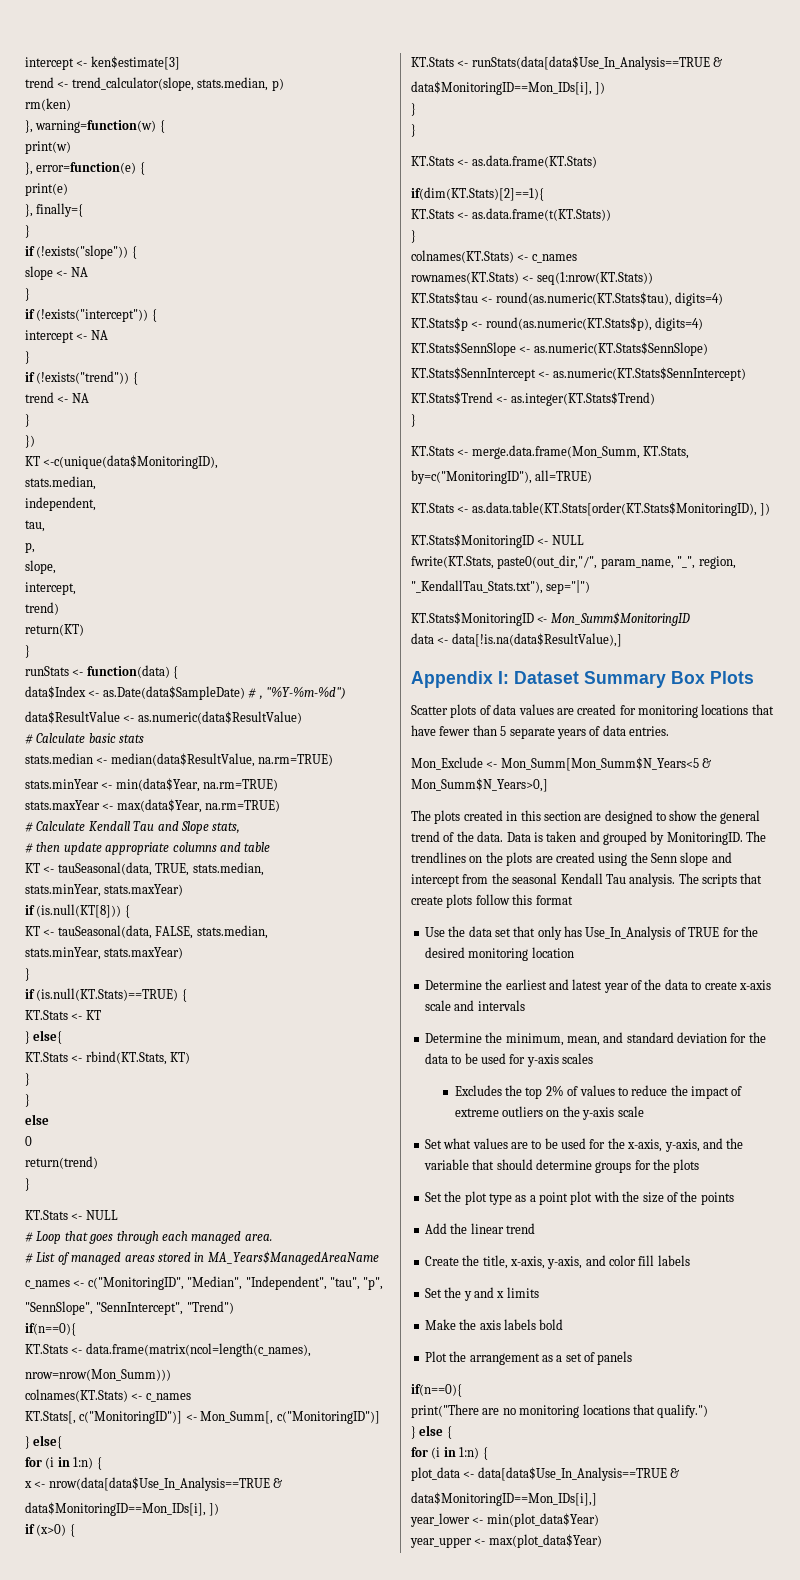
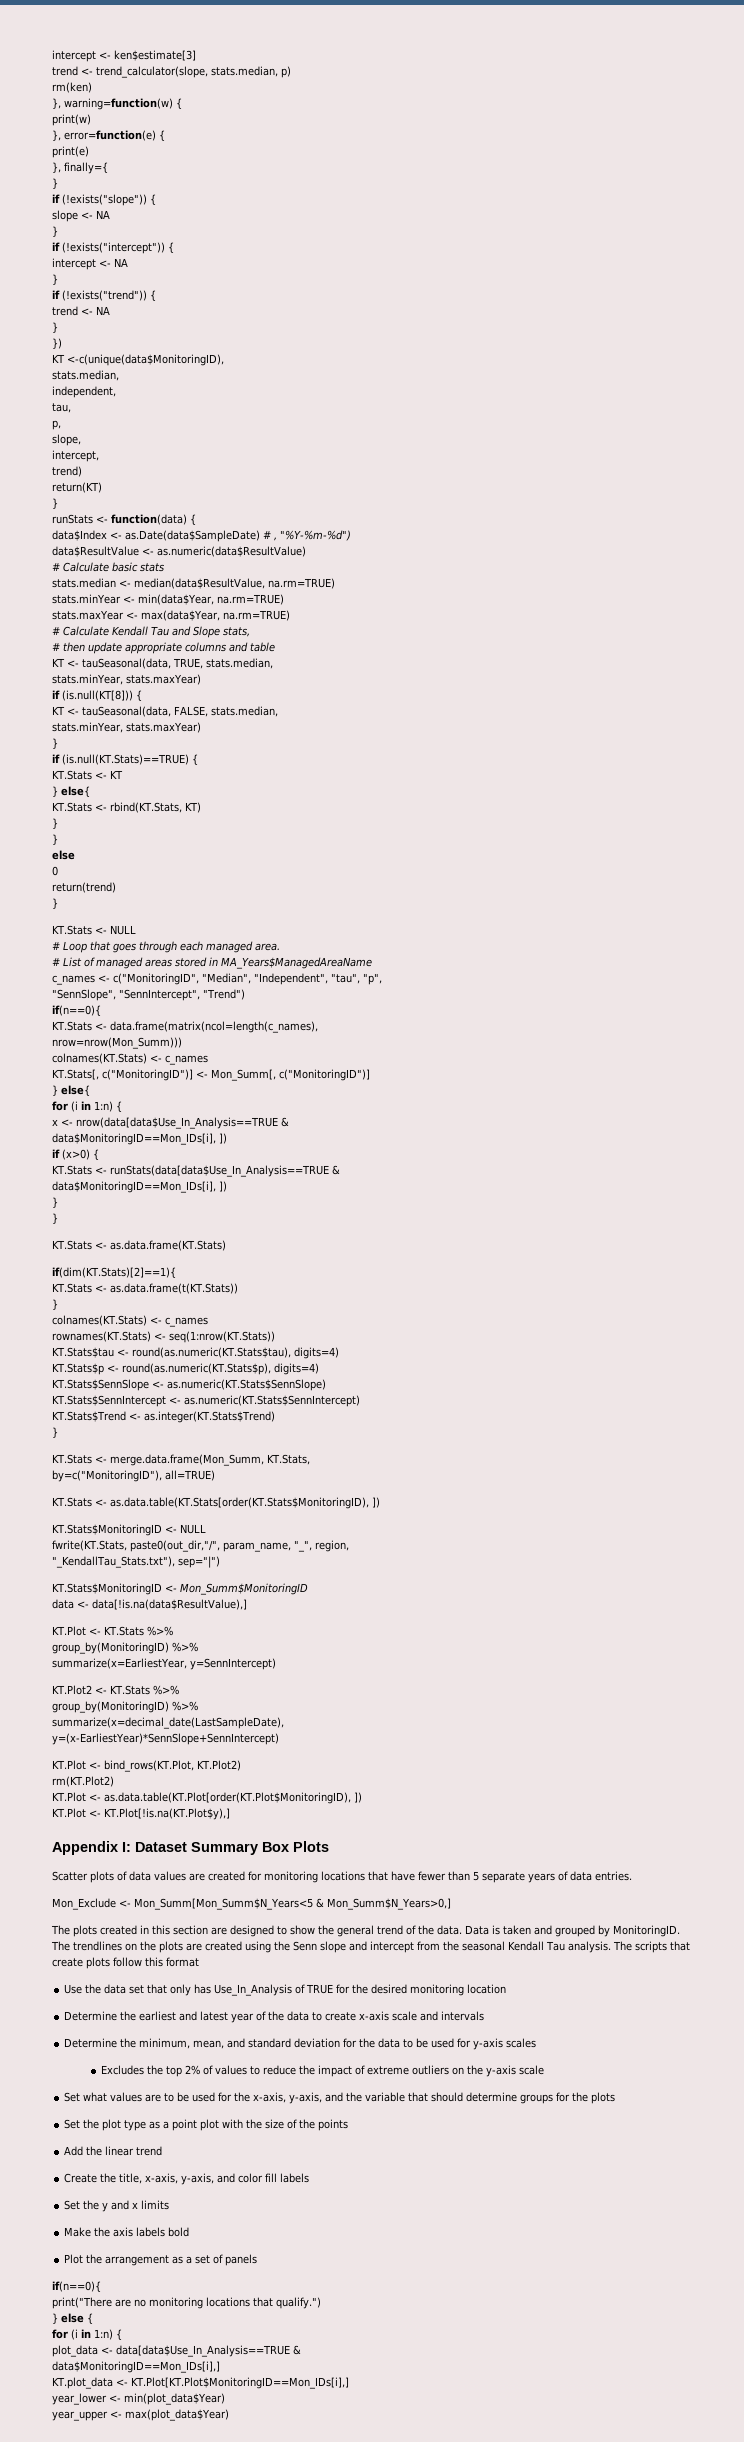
(622, 640) none -> [52,1626,173,1636] [52,1642,198,1654] [52,1658,276,1670] [52,1685,179,1695] [52,1701,198,1713] [52,1717,284,1729] [52,1733,279,1745] [52,1760,241,1772] [52,1776,114,1787] [52,1792,362,1804] [52,1808,230,1820] // KT.Plot <- KT.Stats %>% // group_by(MonitoringID) %>% // summarize(x=EarliestYear, y=SennIntercept) // KT.Plot2 <- KT.Stats %>% // group_by(MonitoringID) %>% // summarize(x=decimal_date(LastSampleDate), // y=(x-EarliestYear)*SennSlope+SennIntercept) // KT.Plot <- bind_rows(KT.Plot, KT.Plot2) // rm(KT.Plot2) // KT.Plot <- as.data.table(KT.Plot[order(KT.Plot$MonitoringID), ]) // KT.Plot <- KT.Plot[!is.na(KT.Plot$y),]
(597, 1499) none -> [52,2377,349,2389] // KT.plot_data <- KT.Plot[KT.Plot$MonitoringID==Mon_IDs[i],]

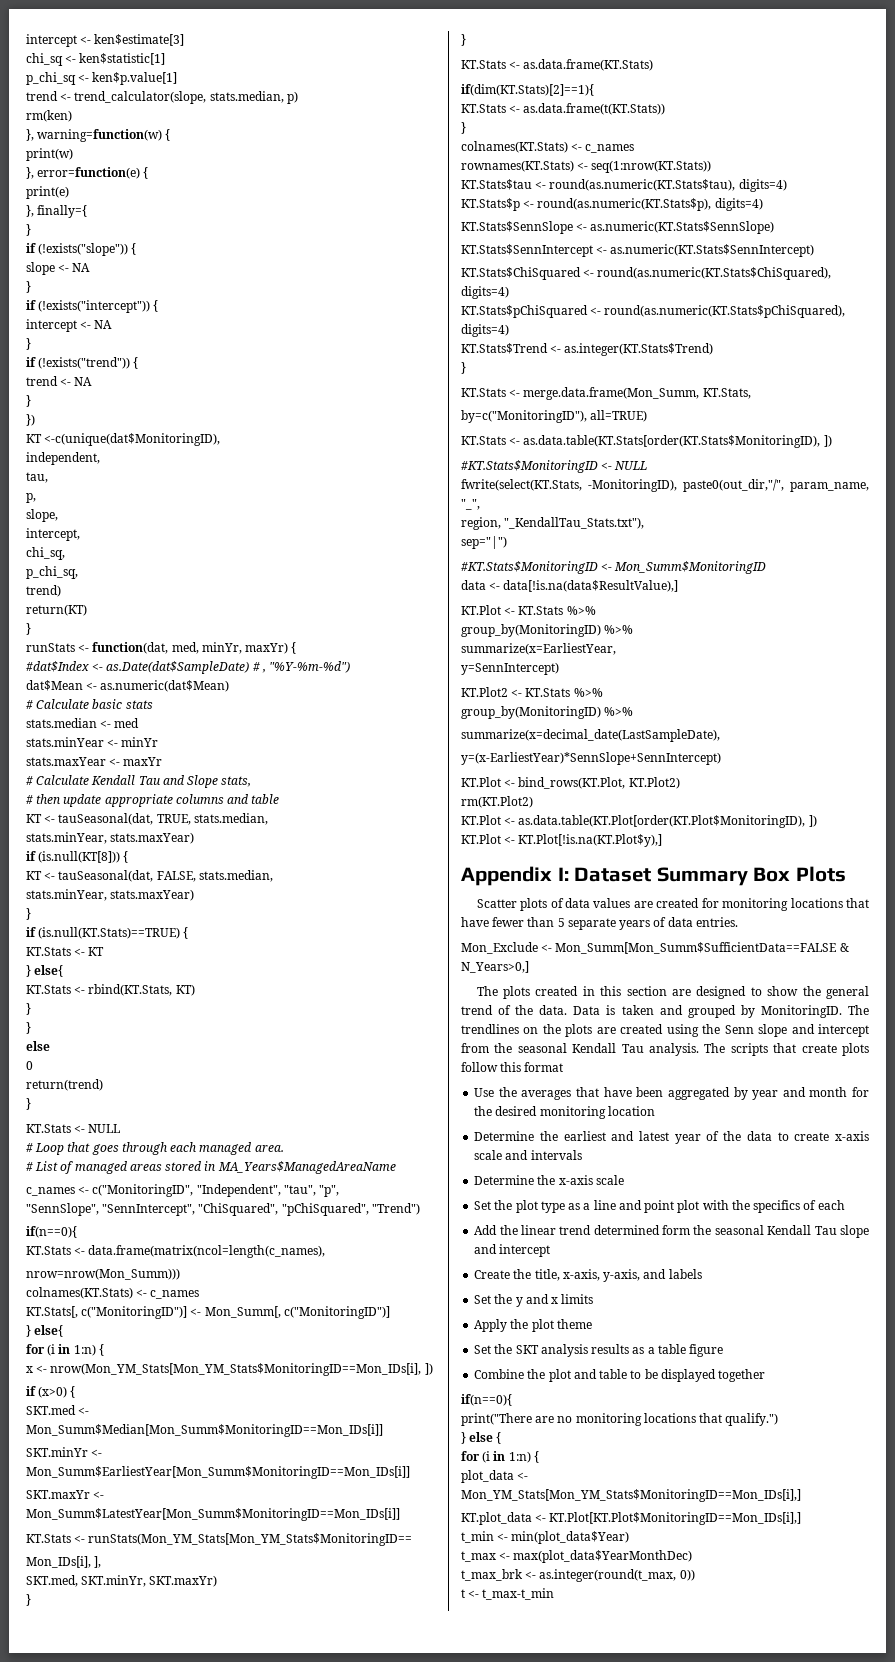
(196, 55) none -> [26,53,166,66] [26,72,178,85] // chi_sq <- ken$statistic[1] // p_chi_sq <- ken$p.value[1]
[67,354,224,366] [52,370,119,381] <-c(unique(data$MonitoringID), // stats.median, -> [44,433,221,446] <-c(unique(dat$MonitoringID),
(99, 456) none -> [26,547,65,560] [26,566,78,579] // chi_sq, // p_chi_sq,
[111,514,196,525] [52,530,260,542] function(data) { // data$Index <- as.Date(data$SampleDate) -> [92,642,297,654] [26,661,250,674] function(dat, med, minYr, maxYr) { // #dat$Index <- as.Date(dat$SampleDate)
[52,546,306,557] data$ResultValue <- as.numeric(data$ResultValue) -> [26,680,230,692] dat$Mean <- as.numeric(dat$Mean)
[134,578,335,589] median(data$ResultValue, na.rm=TRUE) -> [114,718,140,728] med
[137,594,284,605] min(data$Year, na.rm=TRUE) -> [121,737,159,747] minYr
[140,610,290,621] max(data$Year, na.rm=TRUE) -> [123,757,163,766] maxYr
[82,658,171,669] tauSeasonal(data, -> [58,813,154,825] tauSeasonal(dat,
[82,706,171,717] tauSeasonal(data, -> [58,870,154,882] tauSeasonal(dat,
[202,973,251,984] "Median", -> (194, 1190) none
(200, 995) none -> [198,1203,369,1216] "ChiSquared", "pChiSquared",
[76,1117,289,1129] [52,1133,216,1145] nrow(data[data$Use_In_Analysis==TRUE & // data$MonitoringID==Mon_IDs[i], -> [50,1363,422,1376] nrow(Mon_YM_Stats[Mon_YM_Stats$MonitoringID==Mon_IDs[i],
[52,1165,340,1177] [52,1181,227,1193] KT.Stats <- runStats(data[data$Use_In_Analysis==TRUE & // data$MonitoringID==Mon_IDs[i], ]) -> [26,1405,90,1415] [26,1424,383,1437] [26,1447,103,1457] [26,1466,410,1479] [26,1490,105,1499] [26,1508,400,1521] [26,1533,413,1546] [26,1556,102,1568] [26,1575,218,1587] SKT.med <- Mon_Summ$Median[Mon_Summ$MonitoringID==Mon_IDs[i]] // SKT.minYr <- Mon_Summ$EarliestYear[Mon_Summ$MonitoringID==Mon_IDs[i]] // SKT.maxYr <- Mon_Summ$LatestYear[Mon_Summ$MonitoringID==Mon_IDs[i]] // KT.Stats <- runStats(Mon_YM_Stats[Mon_YM_Stats$MonitoringID== // Mon_IDs[i], ], // SKT.med, SKT.minYr, SKT.maxYr)
(360, 1401) none -> [461,267,832,280] [461,286,509,299] [461,305,846,318] [461,324,509,337] // KT.Stats$ChiSquared <- round(as.numeric(KT.Stats$ChiSquared), digits=4) // KT.Stats$pChiSquared <- round(as.numeric(KT.Stats$pChiSquared), digits=4)
[52,1524,206,1536] [52,1540,127,1551] KT.Stats$MonitoringID <- NULL // fwrite(KT.Stats, -> [461,460,648,473] [461,479,677,492] #KT.Stats$MonitoringID <- NULL // fwrite(select(KT.Stats, -MonitoringID),
(312, 1546) none -> (480, 504) //
[52,1556,175,1568] // "_KendallTau_Stats.txt"), -> [504,517,645,529] "_KendallTau_Stats.txt"), //
[52,1583,162,1595] KT.Stats$MonitoringID -> [461,561,598,574] #KT.Stats$MonitoringID
(187, 1663) none -> (616, 649) //
[134,1898,451,1910] Mon_Summ[Mon_Summ$N_Years<5 & Mon_Summ$N_Years>0,] -> [555,942,849,954] [461,961,529,973] Mon_Summ[Mon_Summ$SufficientData==FALSE & N_Years>0,]
[104,1984,334,1996] data set that only has Use_In_Analysis of TRUE -> [521,1087,848,1100] averages that have been aggregated by year and month
[139,2038,537,2050] [101,2065,545,2077] [64,2092,616,2104] minimum, mean, and standard deviation for the data to be used for y-axis scales // Excludes the top 2% of values to reduce the impact of extreme outliers on the y-axis scale // Set what values are to be used for the x-axis, y-axis, and the variable that should determine groups for the plots -> [558,1175,624,1185] x-axis scale
(170, 2125) none -> [593,1200,642,1210] line and
[265,2119,349,2131] size of the points -> [753,1200,845,1213] specifics of each
(163, 2151) none -> [593,1225,869,1238] [474,1244,551,1257] determined form the seasonal Kendall Tau slope and intercept
[238,2173,278,2183] color fill -> (667, 1274) none
[64,2227,190,2237] [64,2254,258,2266] Make the axis labels bold // Plot the arrangement as a set of panels -> [474,1319,592,1332] [474,1344,724,1357] [474,1369,766,1382] Apply the plot theme // Set the SKT analysis results as a table figure // Combine the plot and table to be displayed together
[116,2345,301,2357] [52,2361,220,2373] data[data$Use_In_Analysis==TRUE & // data$MonitoringID==Mon_IDs[i],] -> [461,1489,801,1502] Mon_YM_Stats[Mon_YM_Stats$MonitoringID==Mon_IDs[i],]
[52,2393,107,2405] year_lower -> [461,1531,494,1543] t_min
[52,2409,229,2421] year_upper <- max(plot_data$Year) -> [461,1550,693,1563] [461,1569,695,1582] [461,1588,555,1600] t_max <- max(plot_data$YearMonthDec) // t_max_brk <- as.integer(round(t_max, 0)) // t <- t_max-t_min

